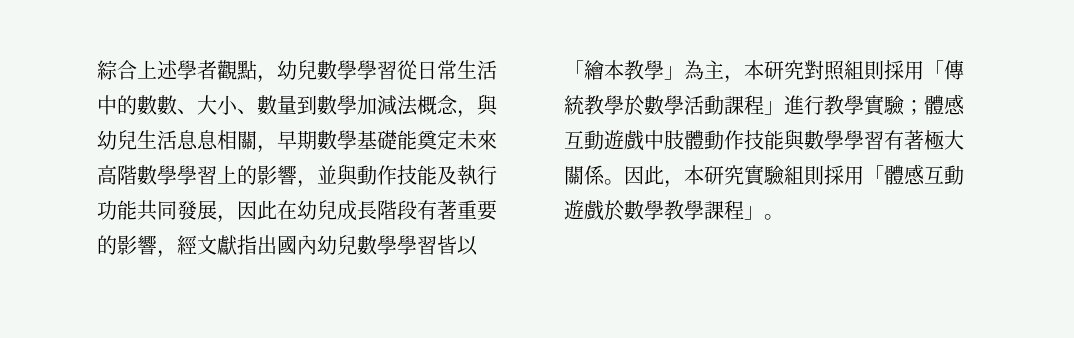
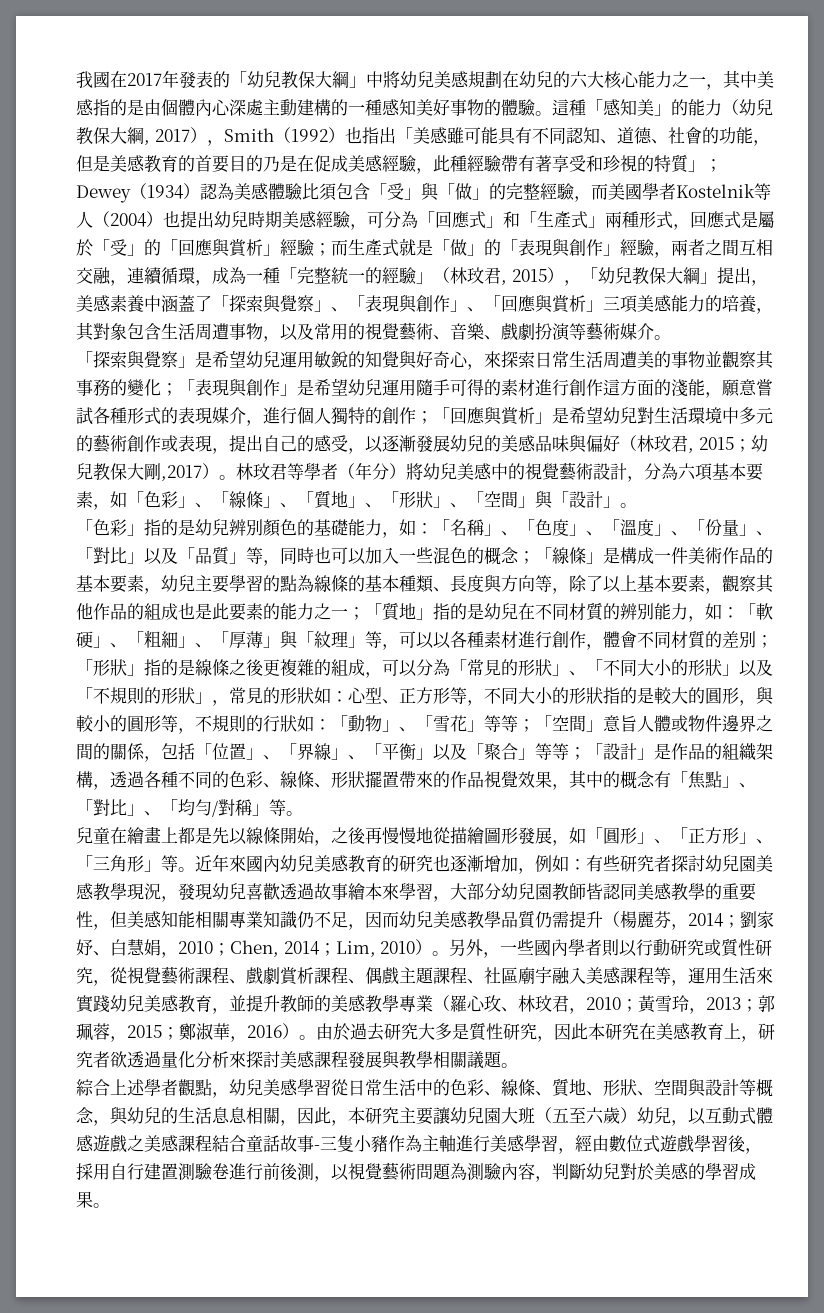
(97, 70) none -> [76,70,774,90] [76,99,773,117] [76,127,770,146] [76,155,722,174] [76,183,771,203] [76,211,775,230] [76,238,773,258] [76,267,768,286] [76,295,773,314] [76,322,671,342] [76,350,774,370] [76,378,773,398] [76,406,773,426] [76,434,768,454] [76,462,763,482] [76,491,637,510] [76,519,773,538] [76,547,773,566] [76,574,774,594] [76,603,773,622] [76,630,773,650] [76,659,773,678] [76,687,774,706] [76,715,773,734] [76,743,773,762] [76,770,756,790] [76,799,303,817] [76,826,773,846] [76,854,773,874] [76,883,756,902] [76,910,774,930] [76,939,773,958] [76,966,773,986] [76,995,775,1014] [76,1023,775,1042] [76,1051,518,1069] 我國在2017年發表的「幼兒教保大綱」中將幼兒美感規劃在幼兒的六大核心能力之一，其中美感指的是由個體內心深處主動建構的一種感知美好事物的體驗。這種「感知美」的能力（幼兒教保大綱, 2017），Smith（1992）也指出「美感雖可能具有不同認知、道德、社會的功能，但是美感教育的首要目的乃是在促成美感經驗，此種經驗帶有著享受和珍視的特質」；Dewey（1934）認為美感體驗比須包含「受」與「做」的完整經驗，而美國學者Kostelnik等人（2004）也提出幼兒時期美感經驗，可分為「回應式」和「生產式」兩種形式，回應式是屬於「受」的「回應與賞析」經驗；而生產式就是「做」的「表現與創作」經驗，兩者之間互相交融，連續循環，成為一種「完整統一的經驗」（林玟君, 2015），「幼兒教保大綱」提出，美感素養中涵蓋了「探索與覺察」、「表現與創作」、「回應與賞析」三項美感能力的培養，其對象包含生活周遭事物，以及常用的視覺藝術、音樂、戲劇扮演等藝術媒介。 // 「探索與覺察」是希望幼兒運用敏銳的知覺與好奇心，來探索日常生活周遭美的事物並觀察其事務的變化；「表現與創作」是希望幼兒運用隨手可得的素材進行創作這方面的淺能，願意嘗試各種形式的表現媒介，進行個人獨特的創作；「回應與賞析」是希望幼兒對生活環境中多元的藝術創作或表現，提出自己的感受，以逐漸發展幼兒的美感品味與偏好（林玟君, 2015；幼兒教保大剛,2017）。林玟君等學者（年分）將幼兒美感中的視覺藝術設計，分為六項基本要素，如「色彩」、「線條」、「質地」、「形狀」、「空間」與「設計」。 // 「色彩」指的是幼兒辨別顏色的基礎能力，如：「名稱」、「色度」、「溫度」、「份量」、「對比」以及「品質」等，同時也可以加入一些混色的概念；「線條」是構成一件美術作品的基本要素，幼兒主要學習的點為線條的基本種類、長度與方向等，除了以上基本要素，觀察其他作品的組成也是此要素的能力之一；「質地」指的是幼兒在不同材質的辨別能力，如：「軟硬」、「粗細」、「厚薄」與「紋理」等，可以以各種素材進行創作，體會不同材質的差別；「形狀」指的是線條之後更複雜的組成，可以分為「常見的形狀」、「不同大小的形狀」以及「不規則的形狀」，常見的形狀如：心型、正方形等，不同大小的形狀指的是較大的圓形，與較小的圓形等，不規則的行狀如：「動物」、「雪花」等等；「空間」意旨人體或物件邊界之間的關係，包括「位置」、「界線」、「平衡」以及「聚合」等等；「設計」是作品的組織架構，透過各種不同的色彩、線條、形狀擺置帶來的作品視覺效果，其中的概念有「焦點」、「對比」、「均勻/對稱」等。 // 兒童在繪畫上都是先以線條開始，之後再慢慢地從描繪圖形發展，如「圓形」、「正方形」、「三角形」等。近年來國內幼兒美感教育的研究也逐漸增加，例如：有些研究者探討幼兒園美感教學現況，發現幼兒喜歡透過故事繪本來學習，大部分幼兒園教師皆認同美感教學的重要性，但美感知能相關專業知識仍不足，因而幼兒美感教學品質仍需提升（楊麗芬，2014；劉家妤、白慧娟，2010；Chen, 2014；Lim, 2010）。另外，一些國內學者則以行動研究或質性研究，從視覺藝術課程、戲劇賞析課程、偶戲主題課程、社區廟宇融入美感課程等，運用生活來實踐幼兒美感教育，並提升教師的美感教學專業（羅心玫、林玟君，2010；黃雪玲，2013；郭珮蓉，2015；鄭淑華，2016）。由於過去研究大多是質性研究，因此本研究在美感教育上，研究者欲透過量化分析來探討美感課程發展與教學相關議題。 //
[317,60,357,80] 數學 -> [263,1079,298,1096] 美感
[137,95,418,116] 數數、大小、數量到數學加減法 -> [450,1079,756,1097] 色彩、線條、質地、形狀、空間與設計等
(137, 140) none -> [161,1107,178,1124] 的
[277,130,497,150] [97,164,497,188] [97,200,497,223] [97,235,478,258] [564,60,964,83] [564,94,965,116] [564,129,964,151] [564,164,964,188] [564,200,764,221] 早期數學基礎能奠定未來高階數學學習上的影響，並與動作技能及執行功能共同發展，因此在幼兒成長階段有著重要的影響，經文獻指出國內幼兒數學學習皆以「繪本教學」為主，本研究對照組則採用「傳統教學於數學活動課程」進行教學實驗；體感互動遊戲中肢體動作技能與數學學習有著極大關係。因此，本研究實驗組則採用「體感互動遊戲於數學教學課程」 -> [297,1107,773,1126] [76,1135,762,1154] [76,1162,756,1182] [76,1191,93,1208] 因此，本研究主要讓幼兒園大班（五至六歲）幼兒，以互動式體感遊戲之美感課程結合童話故事-三隻小豬作為主軸進行美感學習，經由數位式遊戲學習後，採用自行建置測驗卷進行前後測，以視覺藝術問題為測驗內容，判斷幼兒對於美感的學習成果

